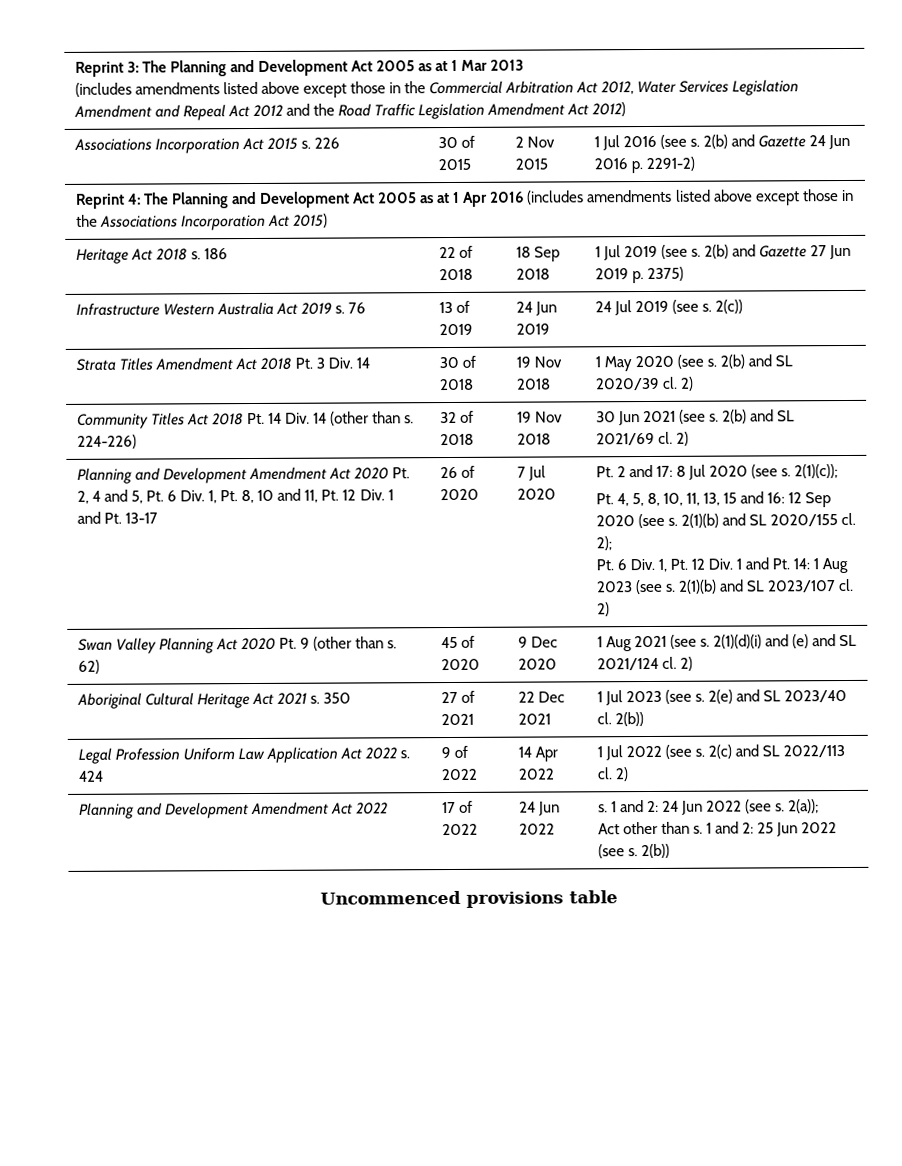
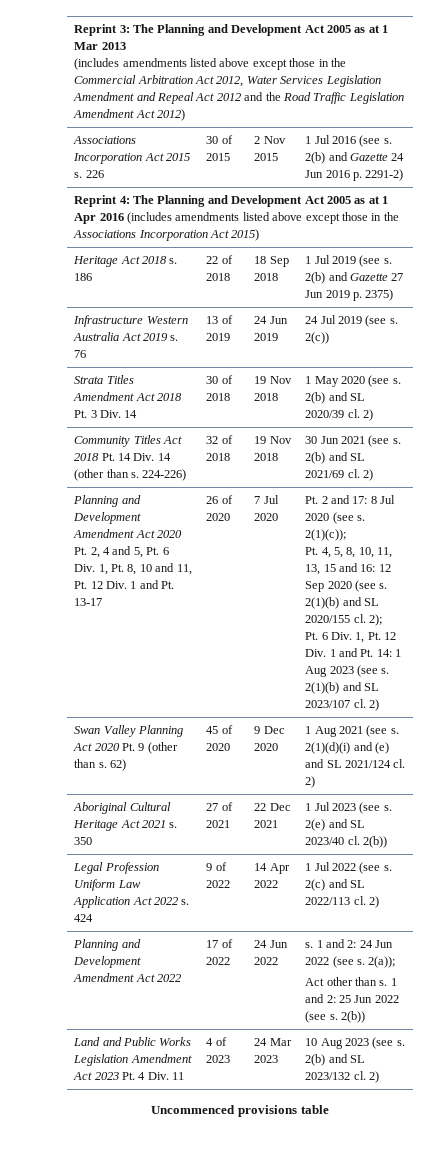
(670, 851) none -> [73,1037,192,1046] [73,1054,192,1066] [73,1072,185,1080] [206,1037,227,1046] [206,1055,231,1063] [254,1038,292,1046] [254,1055,279,1063] [305,1037,405,1049] [305,1054,366,1066] [305,1071,380,1083] // Land and Public Works Legislation Amendment Act 2023 Pt. 4 Div. 11 | 4 of 2023 | 24 Mar 2023 | 10 Aug 2023 (see s. 2(b) and SL 2023/132 cl. 2)

